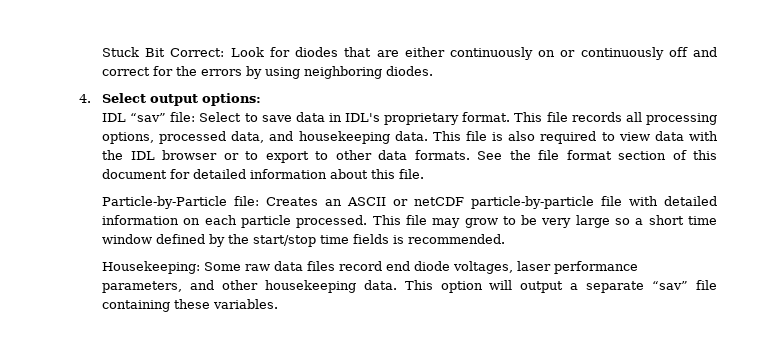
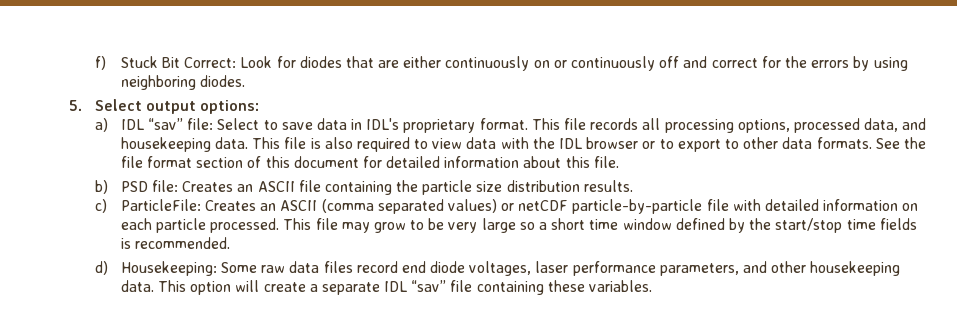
(102, 52) none -> [94,56,106,70] f)
[78,94,91,103] 4. -> [68,100,82,111] 5.
(262, 99) none -> [94,118,108,132] a)
[102,196,228,209] Particle-by-Particle -> [94,180,148,194] b) PSD
(387, 201) none -> [298,180,633,195] [94,199,497,214] file containing the particle size distribution results. // c) ParticleFile: Creates an ASCII (comma separated values)
(506, 239) none -> [94,261,108,275] d)
[520,281,564,293] output -> [263,282,306,292] create
(645, 287) none -> [384,281,408,292] IDL

